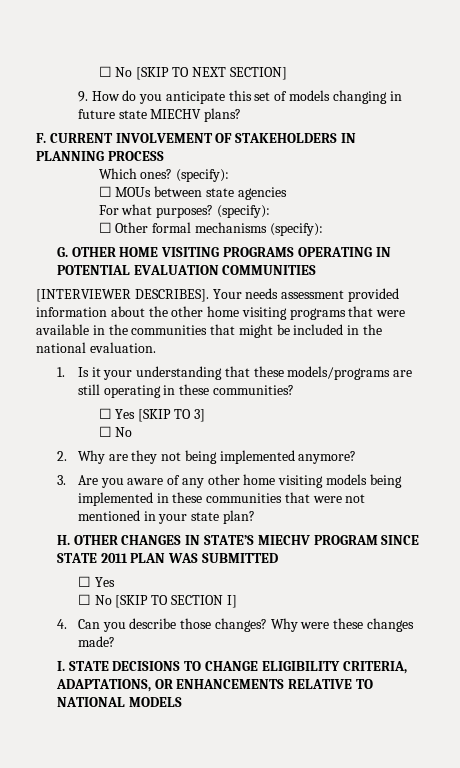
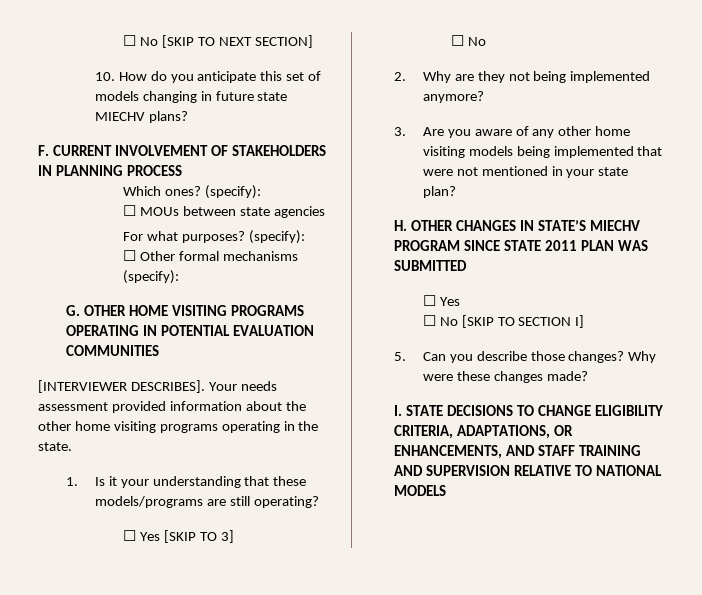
[77,91,88,102] 9. -> [94,72,115,81] 10.
[348,306,406,317] [36,324,383,338] [36,342,156,353] that were available in the communities that might be included in the national evaluation. -> [221,421,319,433] [38,442,72,451] operating in the state.
[103,384,294,398] operating in these communities? -> [253,496,319,508] operating?
[156,492,283,503] in these communities -> (634, 152) none
[56,619,67,629] 4. -> [394,352,407,361] 5.
[176,679,285,689] ENHANCEMENTS -> [394,445,642,459] [394,465,511,476] ENHANCEMENTS, AND STAFF TRAINING AND SUPERVISION

